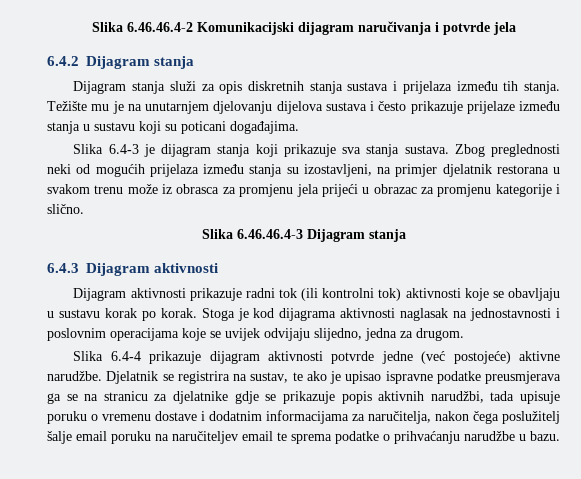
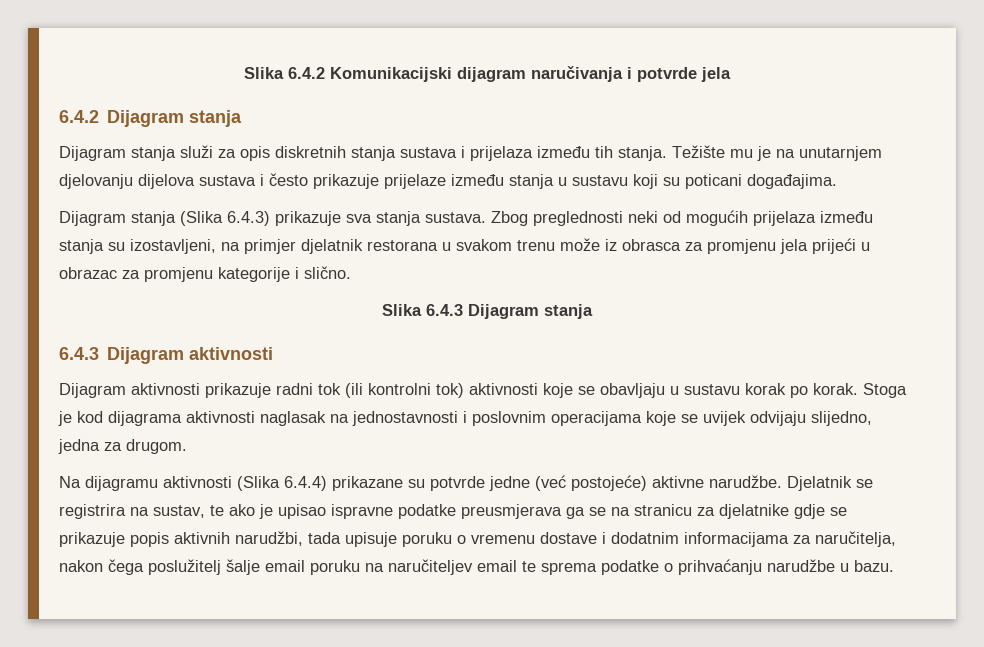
[91,22,193,32] Slika 6.46.46.4-2 -> [244,67,325,79] Slika 6.4.2
[73,144,278,157] Slika 6.4-3 je dijagram stanja koji -> [59,211,270,226] Dijagram stanja (Slika 6.4.3)
[236,229,303,239] 6.46.46.4-3 -> [426,304,463,316] 6.4.3
[73,351,323,364] Slika 6.4-4 prikazuje dijagram aktivnosti -> [59,476,425,491] Na dijagramu aktivnosti (Slika 6.4.4) prikazane su

